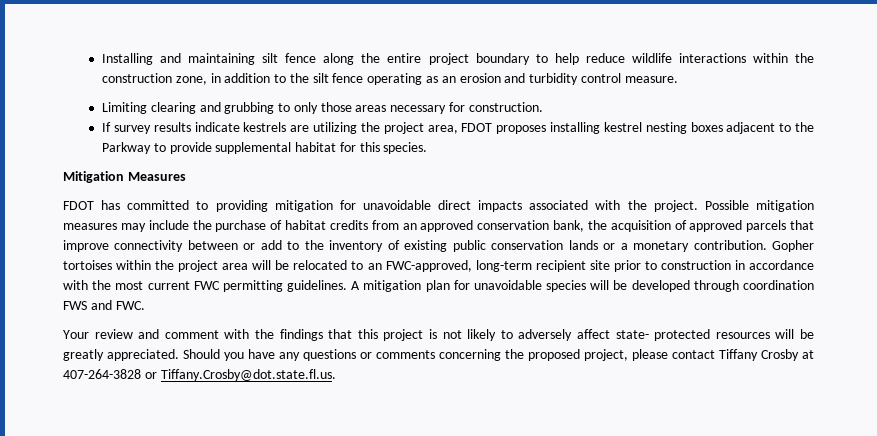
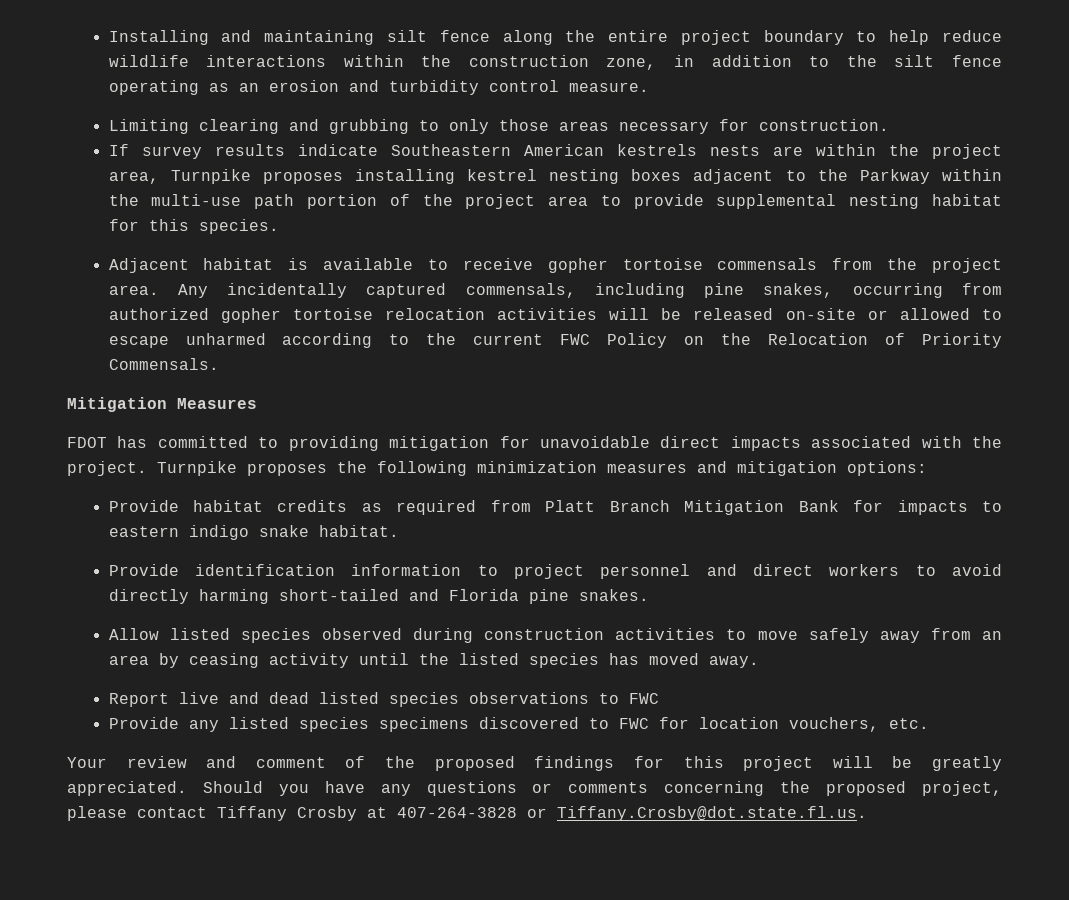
[243,122,358,134] kestrels are utilizing -> [390,144,876,156] Southeastern American kestrels nests are within
[461,123,493,132] FDOT -> [170,169,251,184] Turnpike
(152, 148) none -> [942,169,1002,181] [108,194,589,209] within the multi-use path portion of the project area
(292, 148) none -> [849,194,920,209] nesting
(428, 148) none -> [108,258,1003,273] [108,283,1002,298] [108,308,1002,323] [108,333,1003,348] [108,358,219,370] // Adjacent habitat is available to receive gopher tortoise commensals from the project area. Any incidentally captured commensals, including pine snakes, occurring from authorized gopher tortoise relocation activities will be released on-site or allowed to escape unharmed according to the current FWC Policy on the Relocation of Priority Commensals.
[704,200,814,212] [63,220,815,232] [63,240,815,252] [63,260,814,272] [63,280,814,292] [63,300,145,310] [63,329,770,341] Possible mitigation measures may include the purchase of habitat credits from an approved conservation bank, the acquisition of approved parcels that improve connectivity between or add to the inventory of existing public conservation lands or a monetary contribution. Gopher tortoises within the project area will be relocated to an FWC-approved, long-term recipient site prior to construction in accordance with the most current FWC permitting guidelines. A mitigation plan for unavoidable species will be developed through coordination FWS and FWC. // Your review and comment with the findings that this project is not likely to adversely affect state- protected resources -> [157,461,927,476] [108,500,1003,515] [108,525,399,540] [108,564,1003,579] [108,589,649,604] [108,628,1002,643] [108,653,759,668] [108,692,659,707] [108,717,929,732] [67,756,814,771] Turnpike proposes the following minimization measures and mitigation options: // Provide habitat credits as required from Platt Branch Mitigation Bank for impacts to eastern indigo snake habitat. // Provide identification information to project personnel and direct workers to avoid directly harming short-tailed and Florida pine snakes. // Allow listed species observed during construction activities to move safely away from an area by ceasing activity until the listed species has moved away. // Report live and dead listed species observations to FWC // Provide any listed species specimens discovered to FWC for location vouchers, etc. // Your review and comment of the proposed findings for this project

